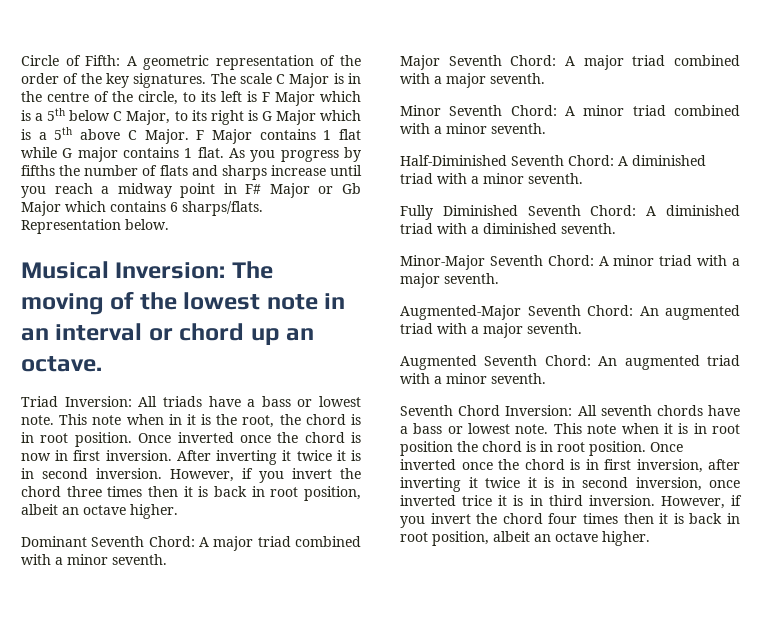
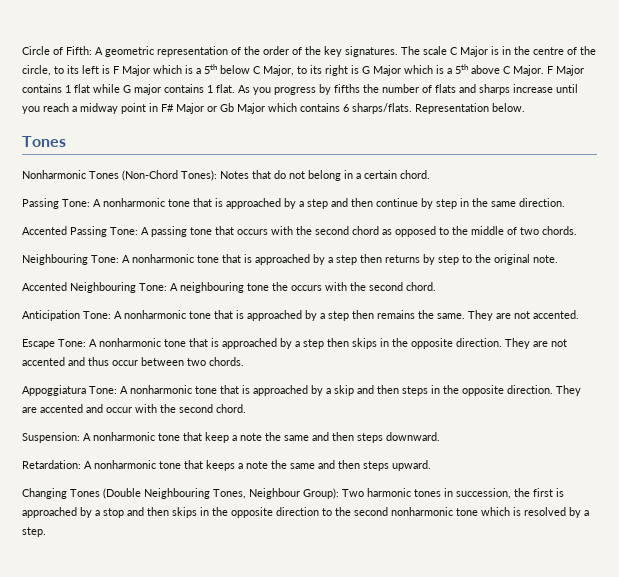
[21,261,273,279] [21,291,346,315] [21,323,315,345] [21,356,102,372] [21,396,361,407] [21,414,362,428] [21,432,361,447] [21,450,362,465] [21,468,361,483] [21,486,361,501] [21,504,178,519] [21,536,361,551] [21,554,167,565] [400,55,740,70] [400,73,545,88] [400,105,740,116] [400,123,546,134] [400,155,706,166] [400,173,583,184] [400,205,740,220] [400,223,616,234] [400,255,740,270] [400,273,499,288] [400,305,740,320] [400,323,582,338] [400,355,740,370] [400,373,546,384] [400,405,740,416] [400,423,740,434] [400,441,683,456] [400,459,740,473] [400,477,740,492] [400,495,742,509] [400,513,740,528] [400,531,650,546] Musical Inversion: The moving of the lowest note in an interval or chord up an octave. // Triad Inversion: All triads have a bass or lowest note. This note when in it is the root, the chord is in root position. Once inverted once the chord is now in first inversion. After inverting it twice it is in second inversion. However, if you invert the chord three times then it is back in root position, albeit an octave higher. // Dominant Seventh Chord: A major triad combined with a minor seventh. // Major Seventh Chord: A major triad combined with a major seventh. // Minor Seventh Chord: A minor triad combined with a minor seventh. // Half-Diminished Seventh Chord: A diminished triad with a minor seventh. // Fully Diminished Seventh Chord: A diminished triad with a diminished seventh. // Minor-Major Seventh Chord: A minor triad with a major seventh. // Augmented-Major Seventh Chord: An augmented triad with a major seventh. // Augmented Seventh Chord: An augmented triad with a minor seventh. // Seventh Chord Inversion: All seventh chords have a bass or lowest note. This note when it is in root position the chord is in root position. Once inverted once the chord is in first inversion, after inverting it twice it is in second inversion, once inverted trice it is in third inversion. However, if you invert the chord four times then it is back in root position, albeit an octave higher. -> [22,136,66,147] [22,170,430,181] [22,198,565,209] [22,226,577,237] [22,254,558,265] [22,282,436,293] [22,310,579,321] [22,338,567,349] [22,357,244,366] [22,385,581,396] [22,404,246,413] [22,432,440,443] [22,460,431,471] [22,488,564,499] [22,507,589,518] [22,527,46,537] Tones // Nonharmonic Tones (Non-Chord Tones): Notes that do not belong in a certain chord. // Passing Tone: A nonharmonic tone that is approached by a step and then continue by step in the same direction. // Accented Passing Tone: A passing tone that occurs with the second chord as opposed to the middle of two chords. // Neighbouring Tone: A nonharmonic tone that is approached by a step then returns by step to the original note. // Accented Neighbouring Tone: A neighbouring tone the occurs with the second chord. // Anticipation Tone: A nonharmonic tone that is approached by a step then remains the same. They are not accented. // Escape Tone: A nonharmonic tone that is approached by a step then skips in the opposite direction. They are not accented and thus occur between two chords. // Appoggiatura Tone: A nonharmonic tone that is approached by a skip and then steps in the opposite direction. They are accented and occur with the second chord. // Suspension: A nonharmonic tone that keep a note the same and then steps downward. // Retardation: A nonharmonic tone that keeps a note the same and then steps upward. // Changing Tones (Double Neighbouring Tones, Neighbour Group): Two harmonic tones in succession, the first is approached by a stop and then skips in the opposite direction to the second nonharmonic tone which is resolved by a step.

